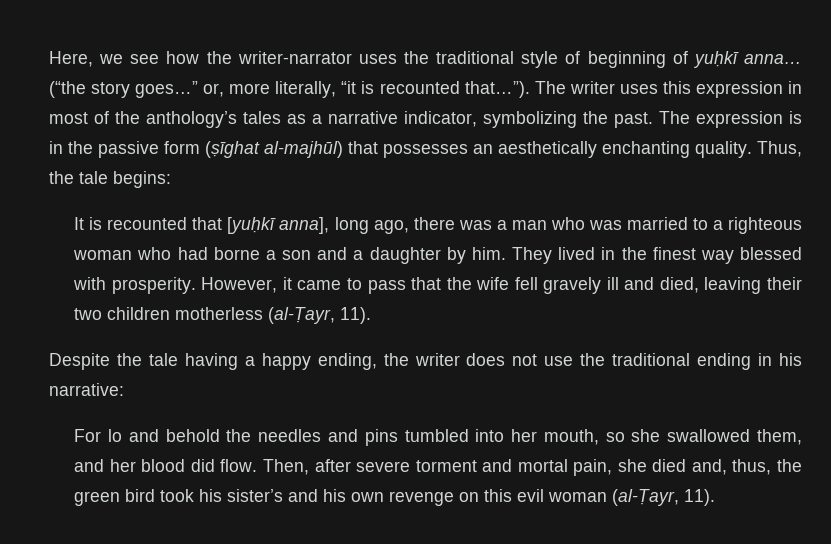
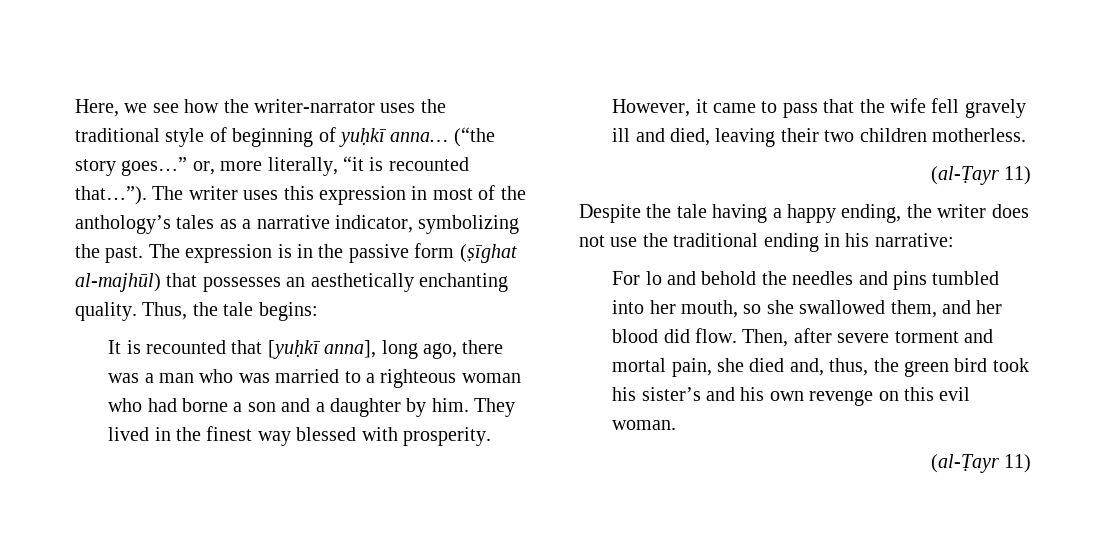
[175,307,372,324] motherless (al-Ṭayr, 11). -> [931,128,1026,142] [930,166,1031,185] motherless. // (al-Ṭayr 11)
[548,489,716,506] woman (al-Ṭayr, 11). -> [612,420,677,430] [930,454,1031,473] woman. // (al-Ṭayr 11)

